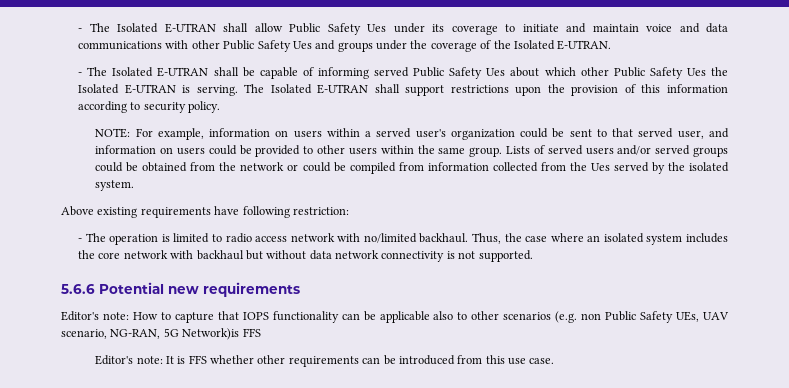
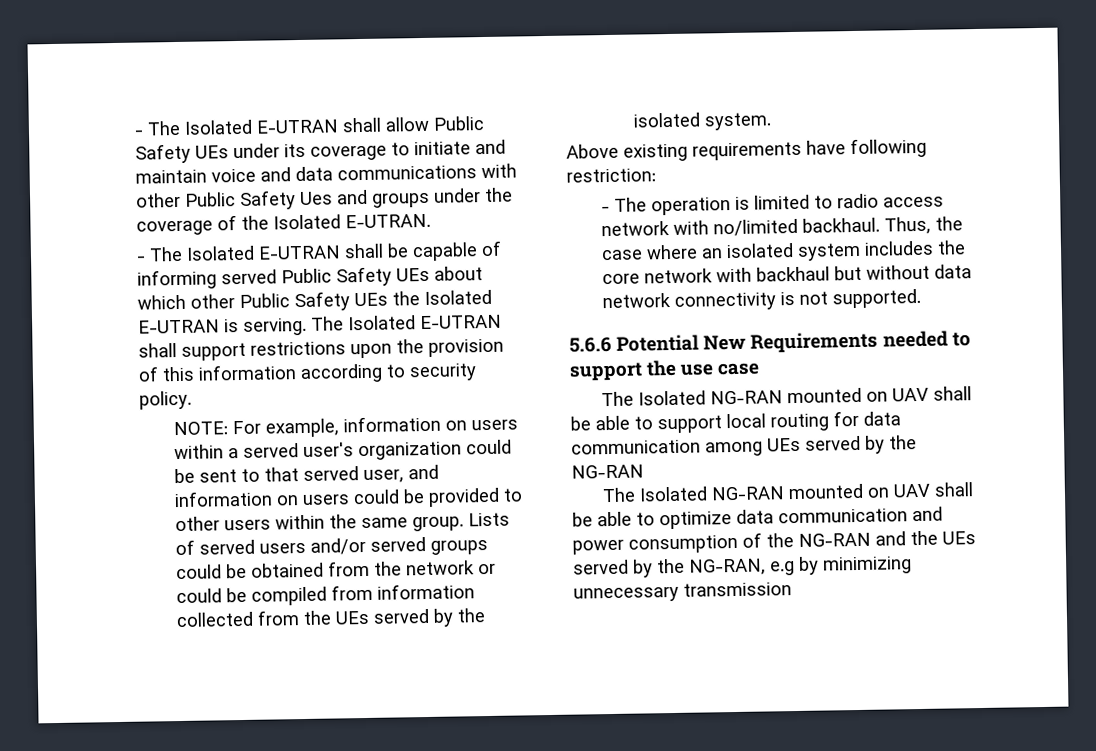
[367,24,387,32] Ues -> [194,145,229,159] UEs
[486,68,506,76] Ues -> [395,267,430,282] UEs
[686,68,706,76] Ues -> [353,292,388,307] UEs
[590,163,610,171] Ues -> [334,610,370,625] UEs
[168,282,300,297] [61,311,730,323] [61,328,261,340] [95,355,555,367] new requirements // Editor's note: How to capture that IOPS functionality can be applicable also to other scenarios (e.g. non Public Safety UEs, UAV scenario, NG-RAN, 5G Network)is FFS // Editor's note: It is FFS whether other requirements can be introduced from this use case. -> [703,330,971,353] [569,359,761,381] [600,386,972,407] [570,410,901,434] [571,435,917,457] [571,464,644,479] [601,482,974,503] [572,506,943,530] [572,530,976,555] [573,556,912,578] [573,582,792,603] New Requirements needed to support the use case // The Isolated NG-RAN mounted on UAV shall be able to support local routing for data communication among UEs served by the NG-RAN // The Isolated NG-RAN mounted on UAV shall be able to optimize data communication and power consumption of the NG-RAN and the UEs served by the NG-RAN, e.g by minimizing unnecessary transmission

